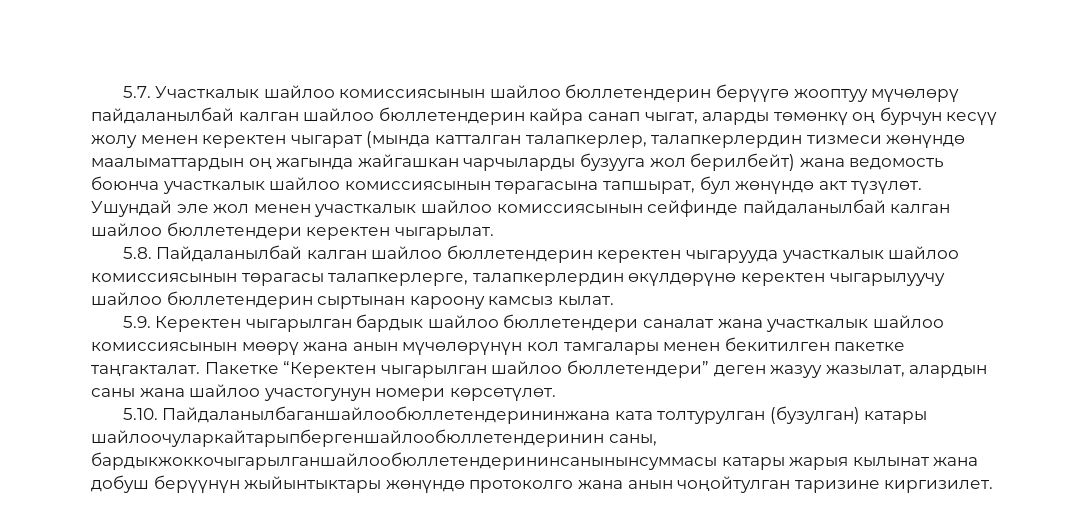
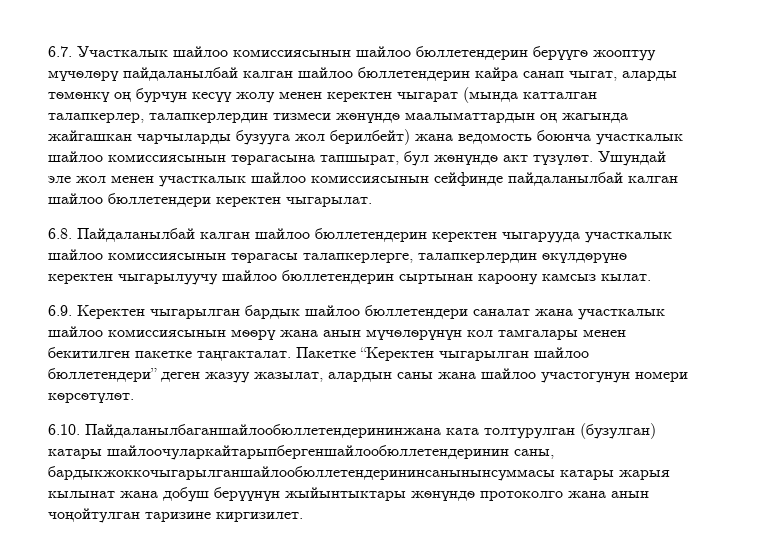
[122,86,151,98] 5.7. -> [48,46,72,57] 6.7.
[122,247,152,259] 5.8. -> [48,228,72,239] 6.8.
[122,316,151,328] 5.9. -> [48,305,72,316] 6.9.
[122,408,158,420] 5.10. -> [48,424,80,435] 6.10.

